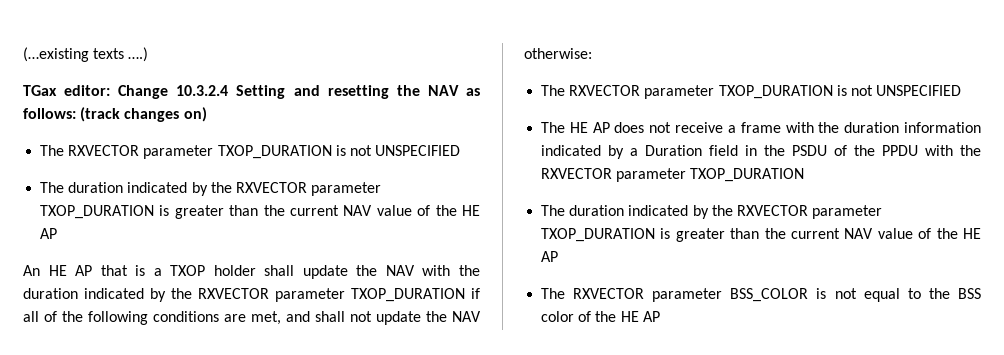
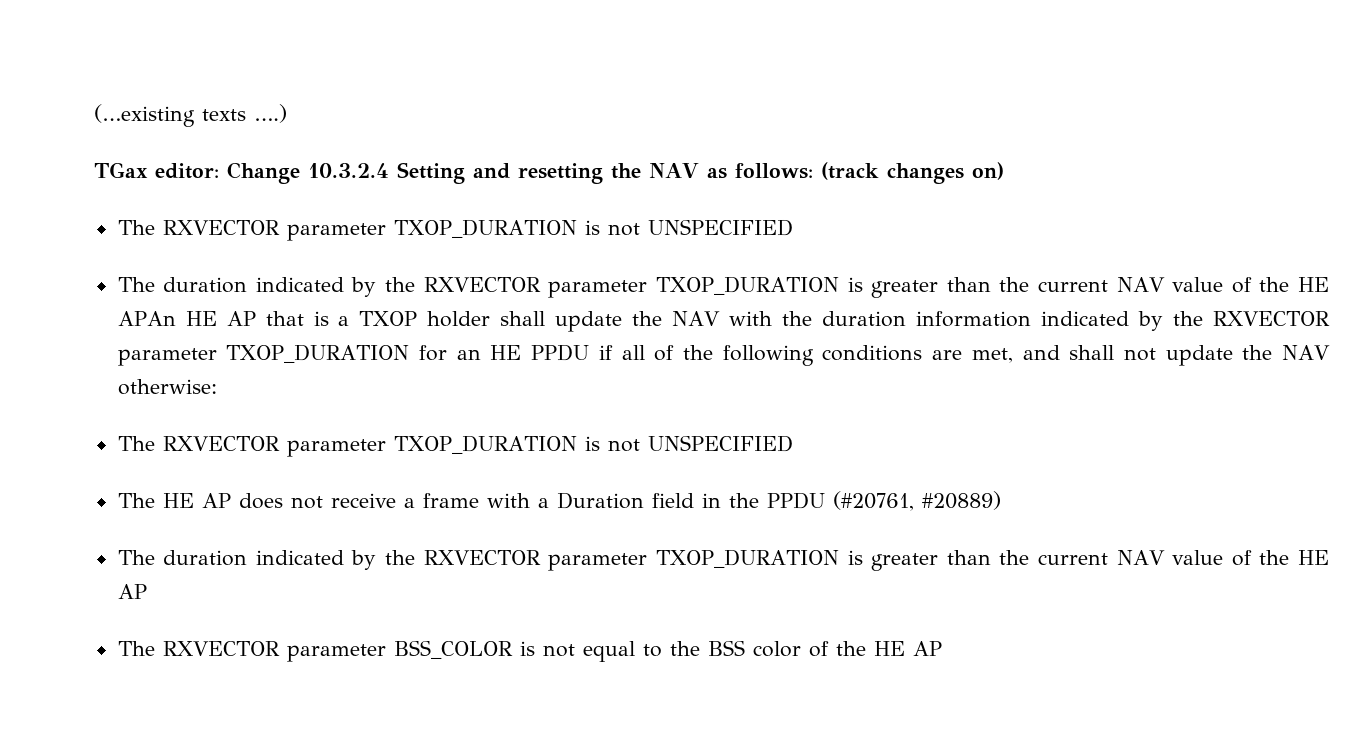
[40,228,58,239] [23,265,40,276] AP // An -> [117,311,176,326] APAn
[84,288,465,302] indicated by the RXVECTOR parameter TXOP_DURATION -> [916,311,1331,331] [117,344,590,366] information indicated by the RXVECTOR parameter TXOP_DURATION for an HE PPDU
[818,122,981,133] [541,145,625,159] the duration information indicated by -> (530, 500) none
[792,145,981,156] [541,168,805,182] PSDU of the PPDU with the RXVECTOR parameter TXOP_DURATION -> [766,491,1001,511] PPDU (#20761, #20889)

